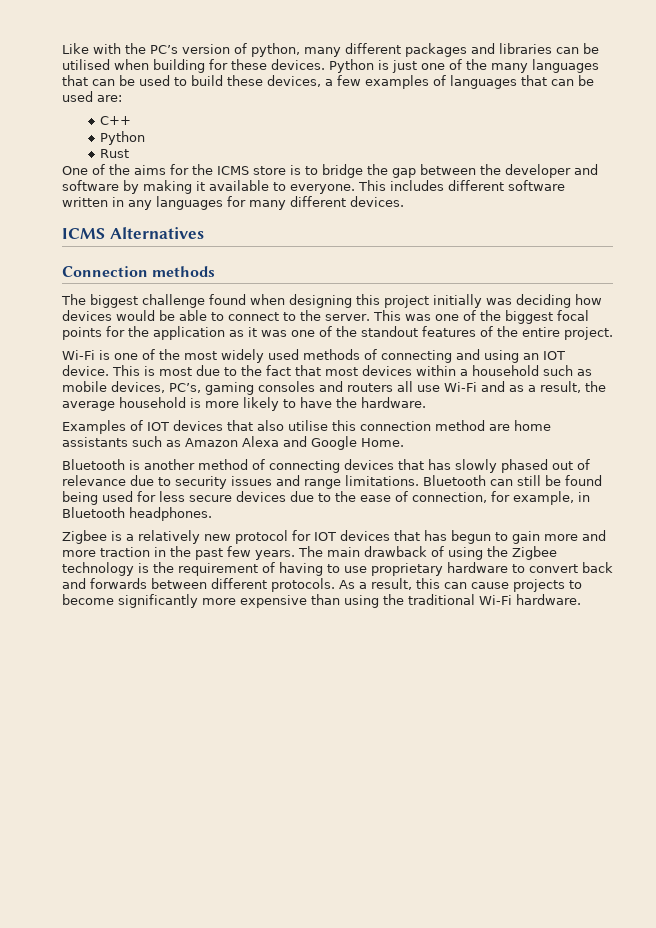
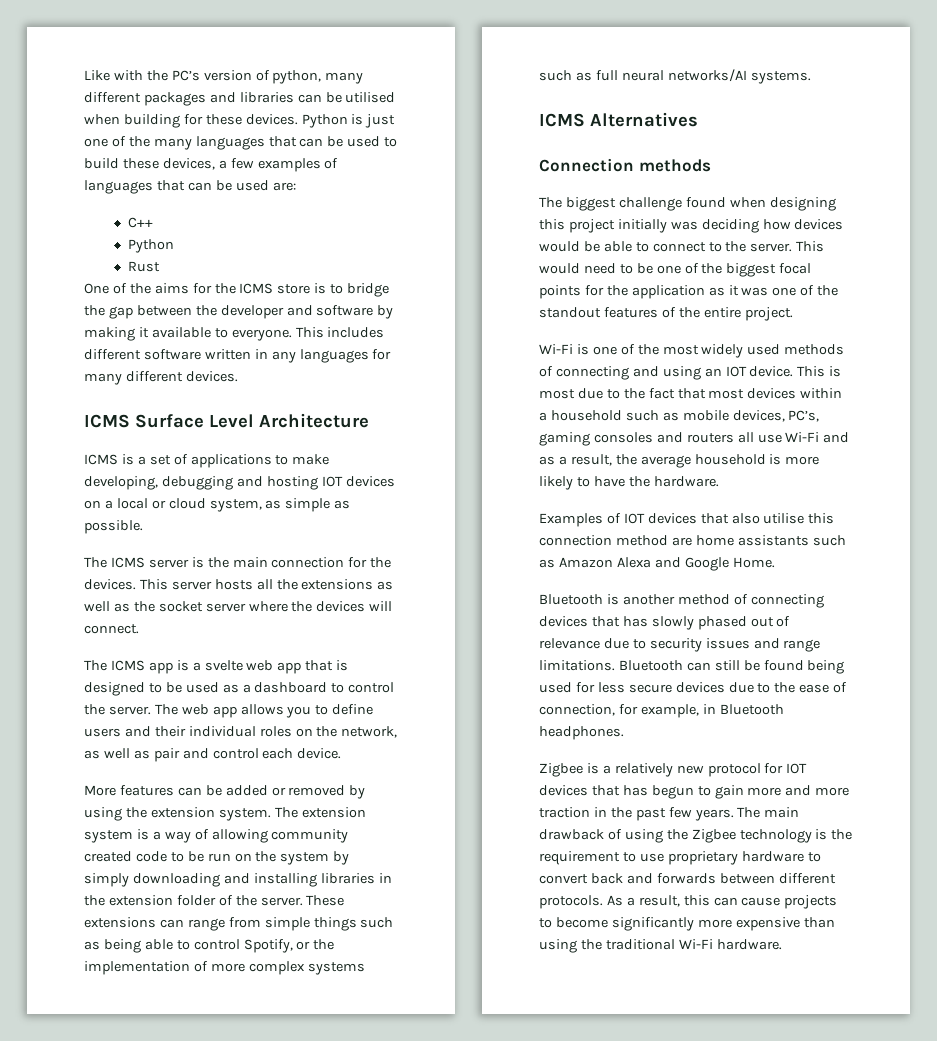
(404, 201) none -> [84,413,369,428] [84,454,330,468] [84,476,395,490] [84,498,351,512] [84,520,143,534] [84,557,392,568] [84,579,394,590] [84,601,393,612] [84,624,139,634] [84,660,349,674] [84,682,395,696] [84,704,374,718] [84,726,398,738] [84,748,342,762] [84,785,366,799] [84,807,366,821] [84,829,349,843] [84,851,350,865] [84,873,392,887] [84,895,345,906] [84,917,394,931] [84,939,335,953] [84,961,365,975] [539,69,811,84] // ICMS Surface Level Architecture // ICMS is a set of applications to make developing, debugging and hosting IOT devices on a local or cloud system, as simple as possible. // The ICMS server is the main connection for the devices. This server hosts all the extensions as well as the socket server where the devices will connect. // The ICMS app is a svelte web app that is designed to be used as a dashboard to control the server. The web app allows you to define users and their individual roles on the network, as well as pair and control each device. // More features can be added or removed by using the extension system. The extension system is a way of allowing community created code to be run on the system by simply downloading and installing libraries in the extension folder of the server. These extensions can range from simple things such as being able to control Spotify, or the implementation of more complex systems such as full neural networks/AI systems.
[404,314,431,321] was -> [539,263,653,274] would need to be
[262,562,323,576] of having -> (620, 858) none

